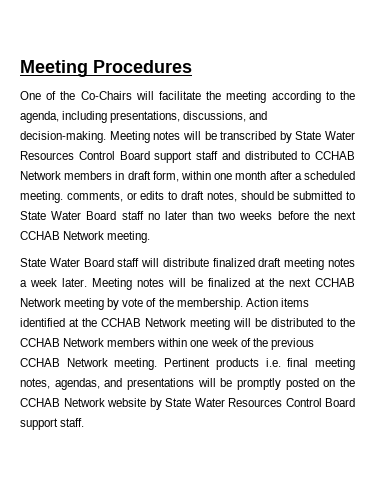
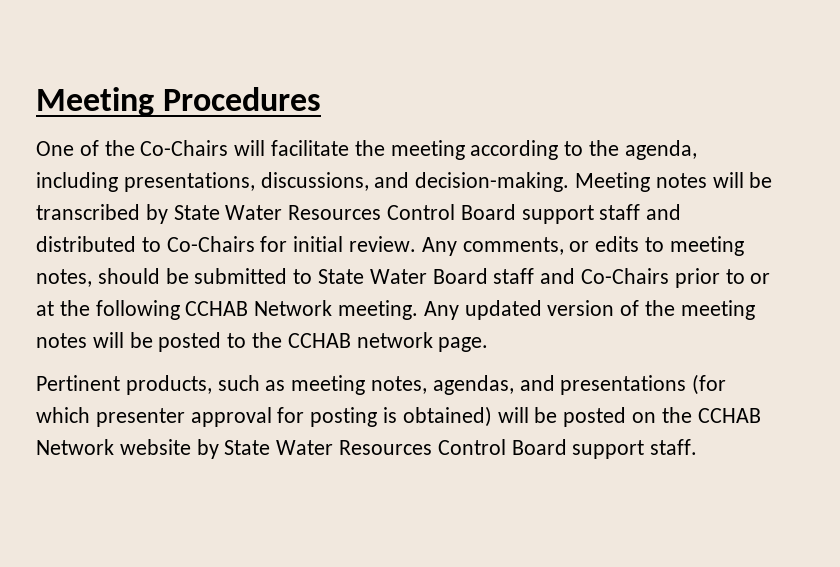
[315,151,355,160] [20,171,355,182] [20,191,63,203] CCHAB Network members in draft form, within one month after a scheduled meeting. -> [166,236,457,256] Co-Chairs for initial review. Any
[181,191,204,200] draft -> [669,236,744,256] meeting
[147,211,356,220] [20,231,151,243] [20,258,355,270] [20,278,355,290] [20,298,309,310] [20,318,355,330] [20,338,314,350] [20,358,309,370] no later than two weeks before the next CCHAB Network meeting. // State Water Board staff will distribute finalized draft meeting notes a week later. Meeting notes will be finalized at the next CCHAB Network meeting by vote of the membership. Action items identified at the CCHAB Network meeting will be distributed to the CCHAB Network members within one week of the previous CCHAB Network meeting. Pertinent products i.e. final -> [540,268,771,288] [36,300,755,320] [36,332,489,352] [36,375,286,395] and Co-Chairs prior to or at the following CCHAB Network meeting. Any updated version of the meeting notes will be posted to the CCHAB network page. // Pertinent products, such as
[197,378,281,390] will be promptly -> [692,374,727,395] [36,406,558,427] (for which presenter approval for posting is obtained) will be

